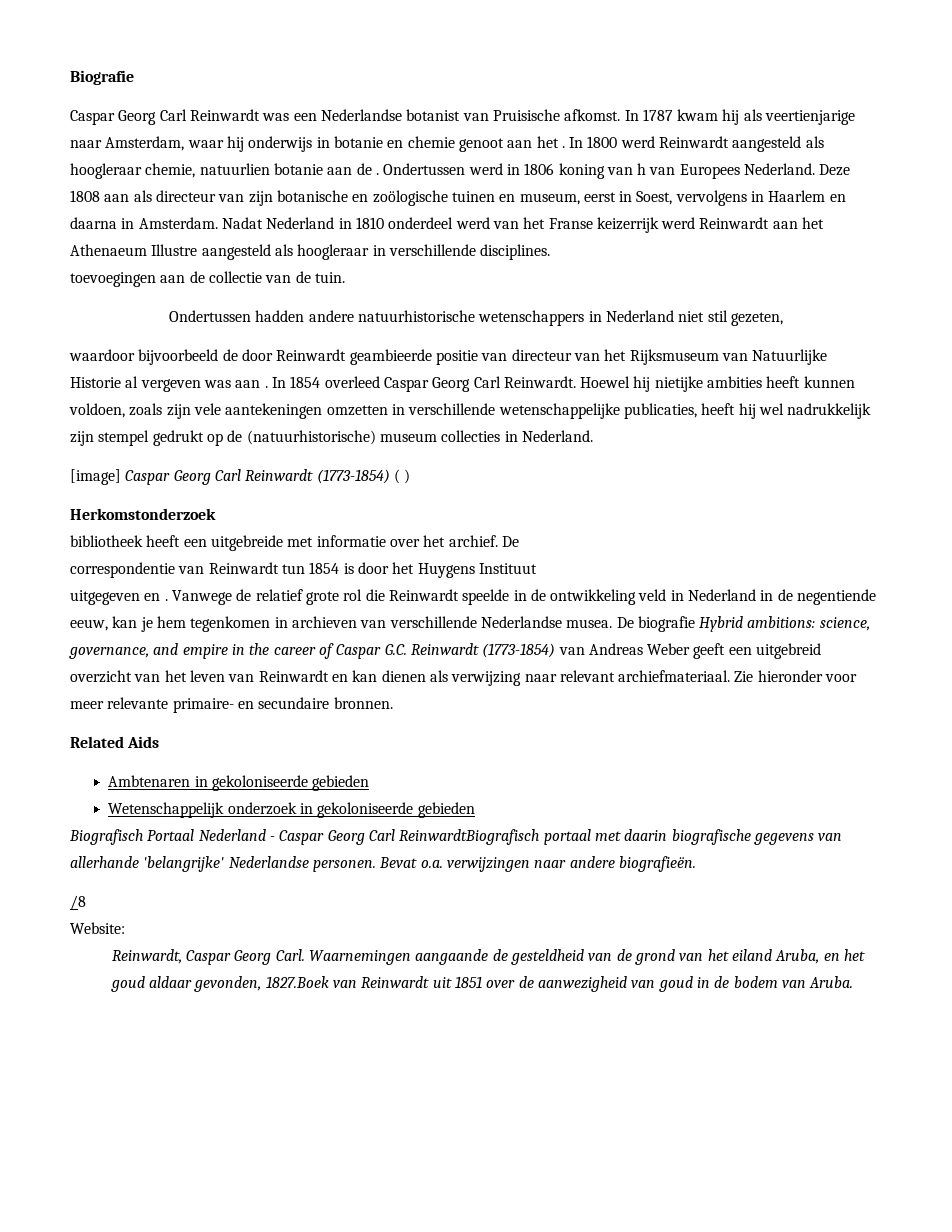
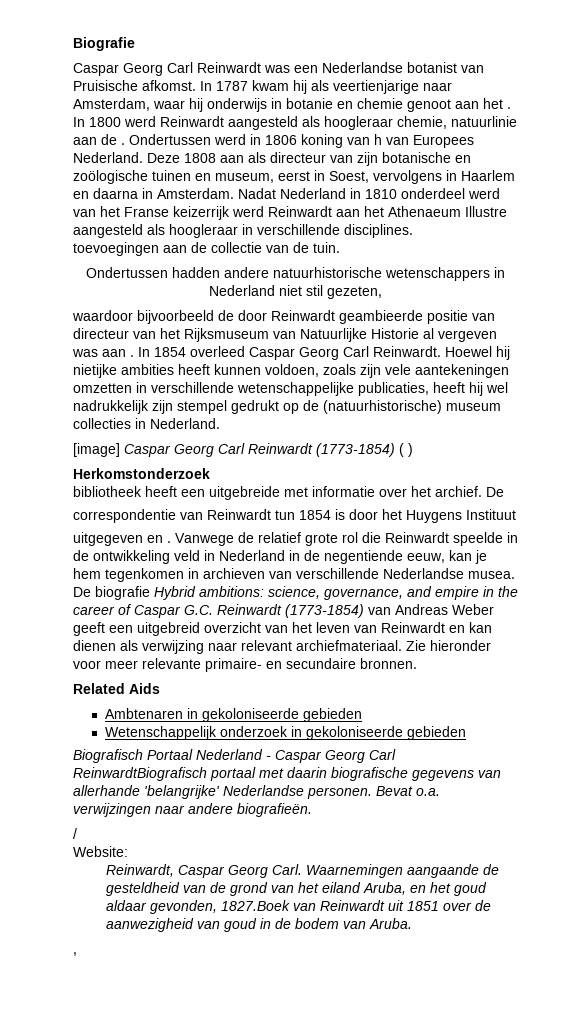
[199,163,323,175] natuurlien botanie -> [451,116,517,127] natuurlinie
[70,895,86,910] /8 -> [73,828,77,839] /
(854, 982) none -> [73,952,77,956] // ,

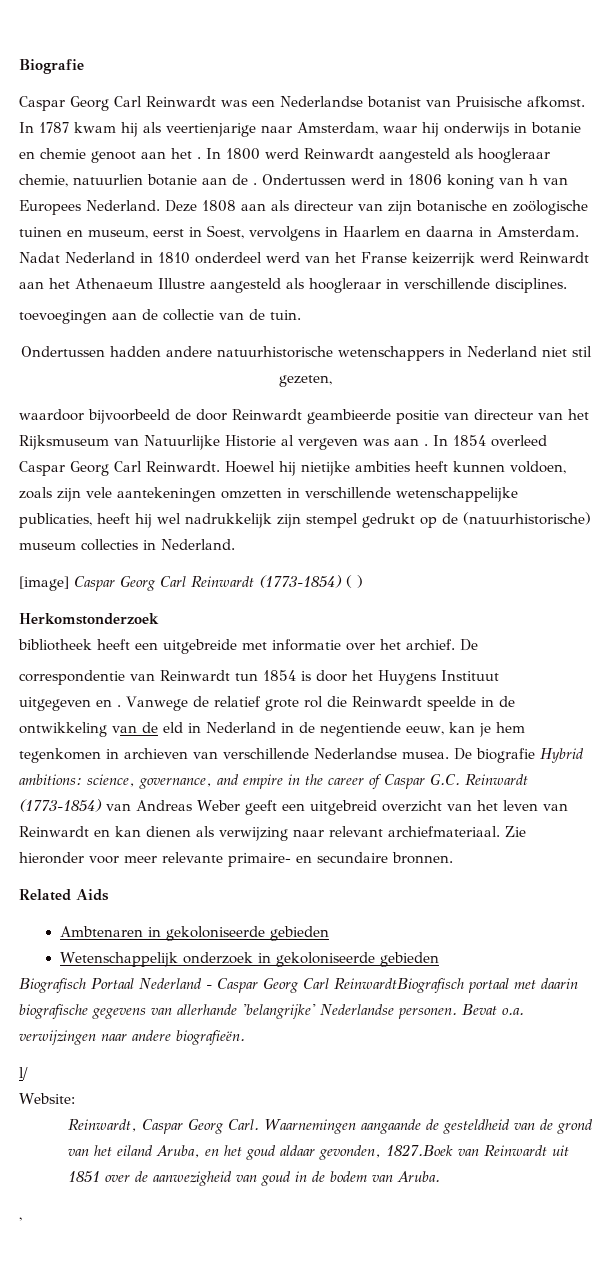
[451,116,517,127] natuurlinie -> [73,174,197,186] natuurlien botanie
[174,550,200,561] veld -> [112,722,183,733] van de eld
[73,828,77,839] / -> [19,1067,28,1080] l/

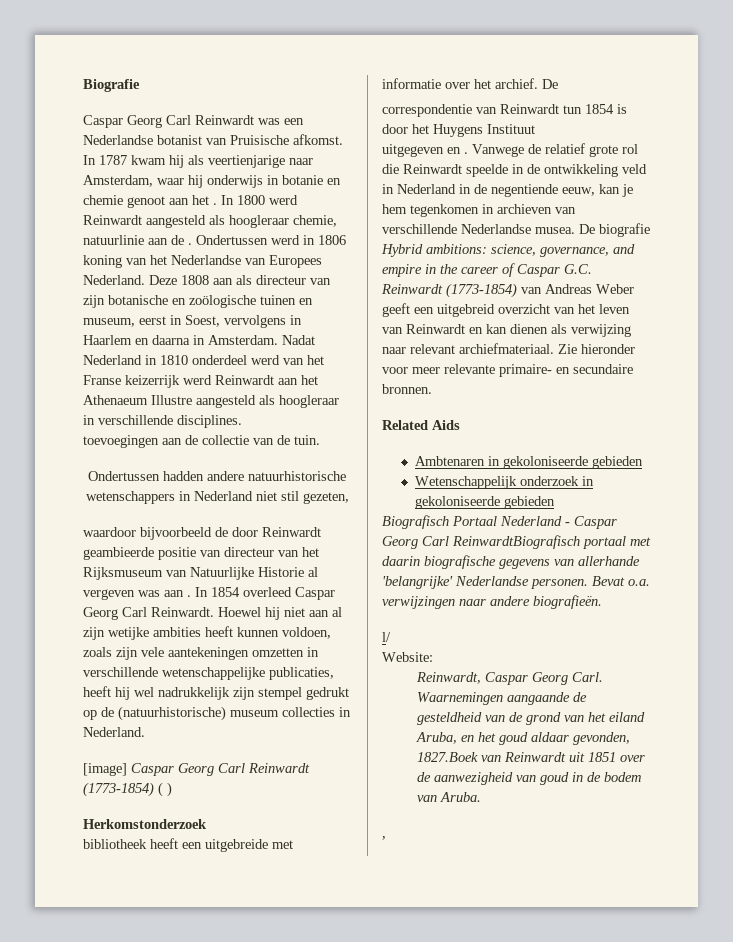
[73,174,197,186] natuurlien botanie -> [83,235,144,245] natuurlinie
[529,174,538,185] h -> [150,255,241,265] het Nederlandse
[301,461,350,476] nietijke -> [284,607,342,617] [83,627,149,640] niet aan al zijn wetijke
[112,722,183,733] van de eld -> [622,164,647,174] veld

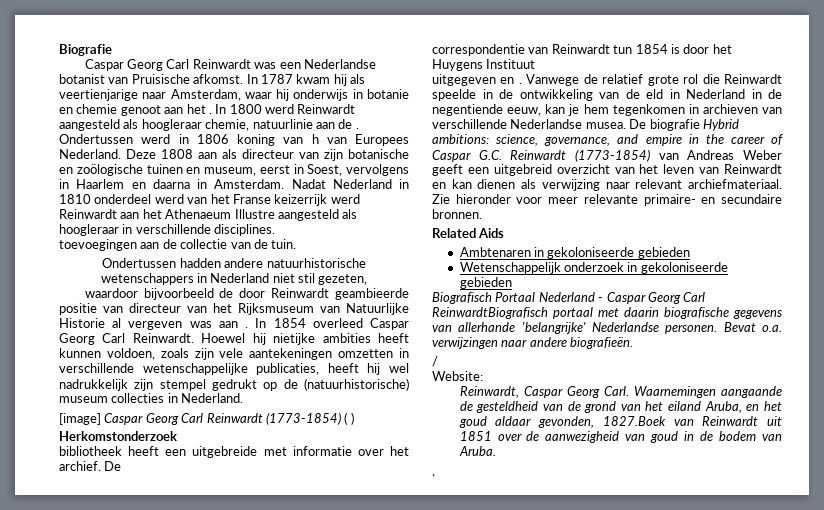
[150,255,241,265] het Nederlandse -> [311,134,319,144] h
[284,607,342,617] [83,627,149,640] niet aan al zijn wetijke -> [273,333,316,345] nietijke
[622,164,647,174] veld -> [599,89,663,99] van de eld
[382,632,391,642] l/ -> [432,356,438,367] /

